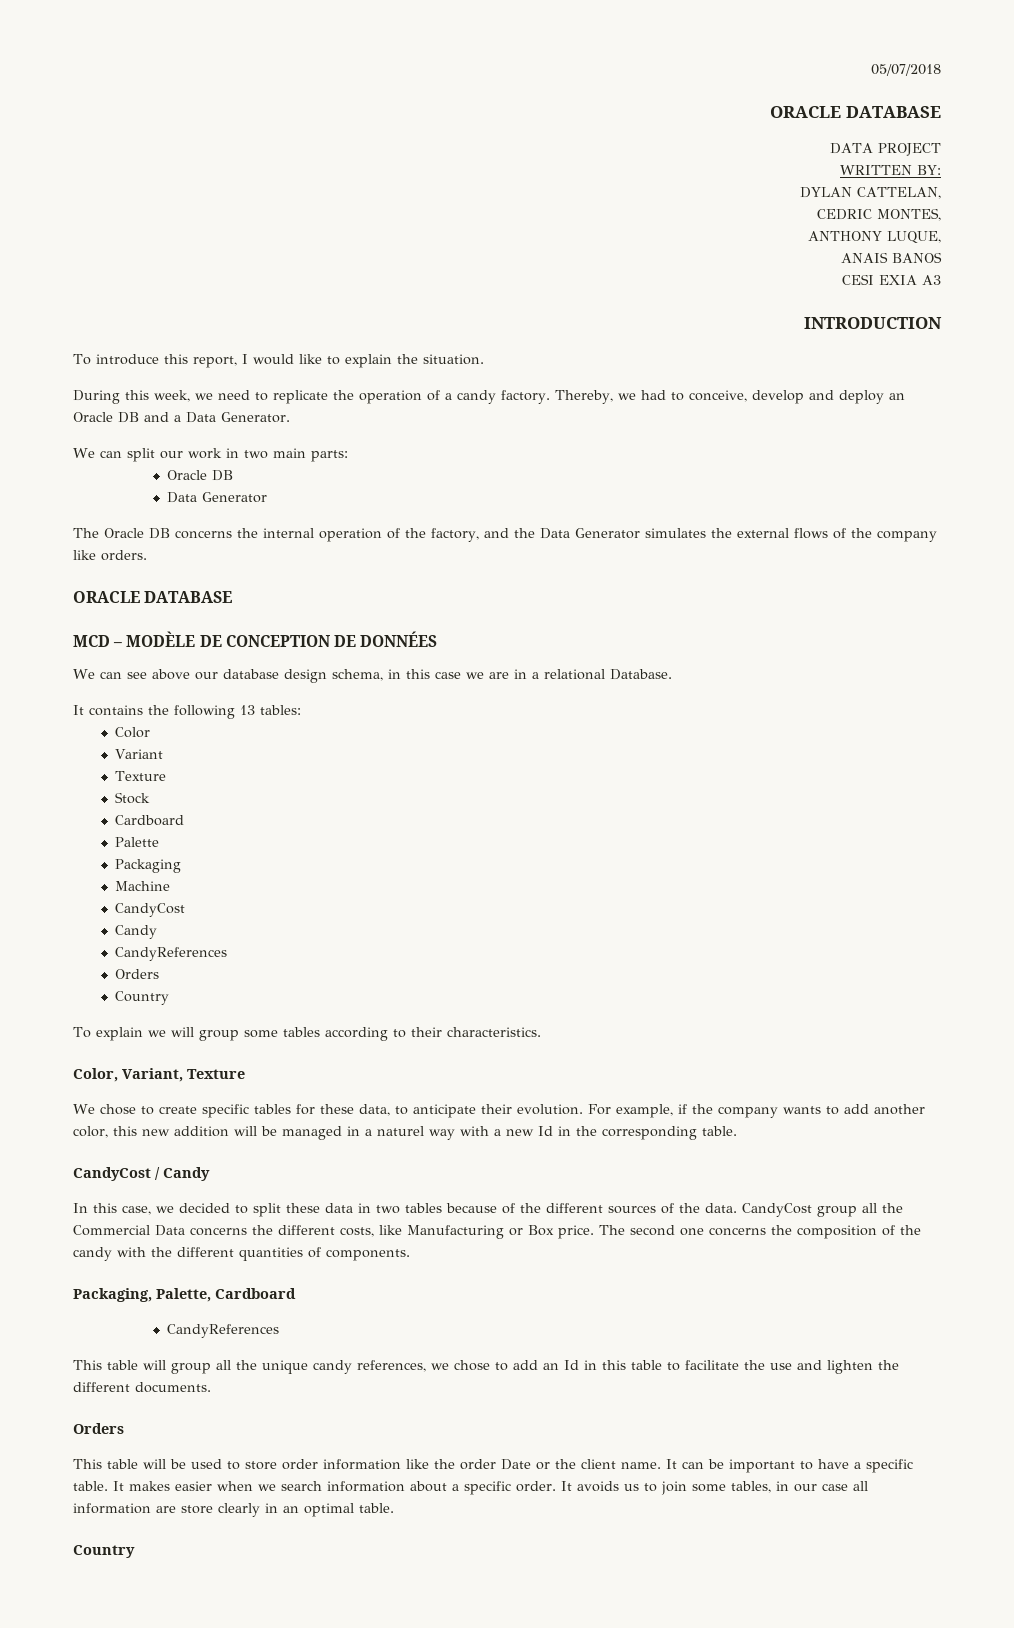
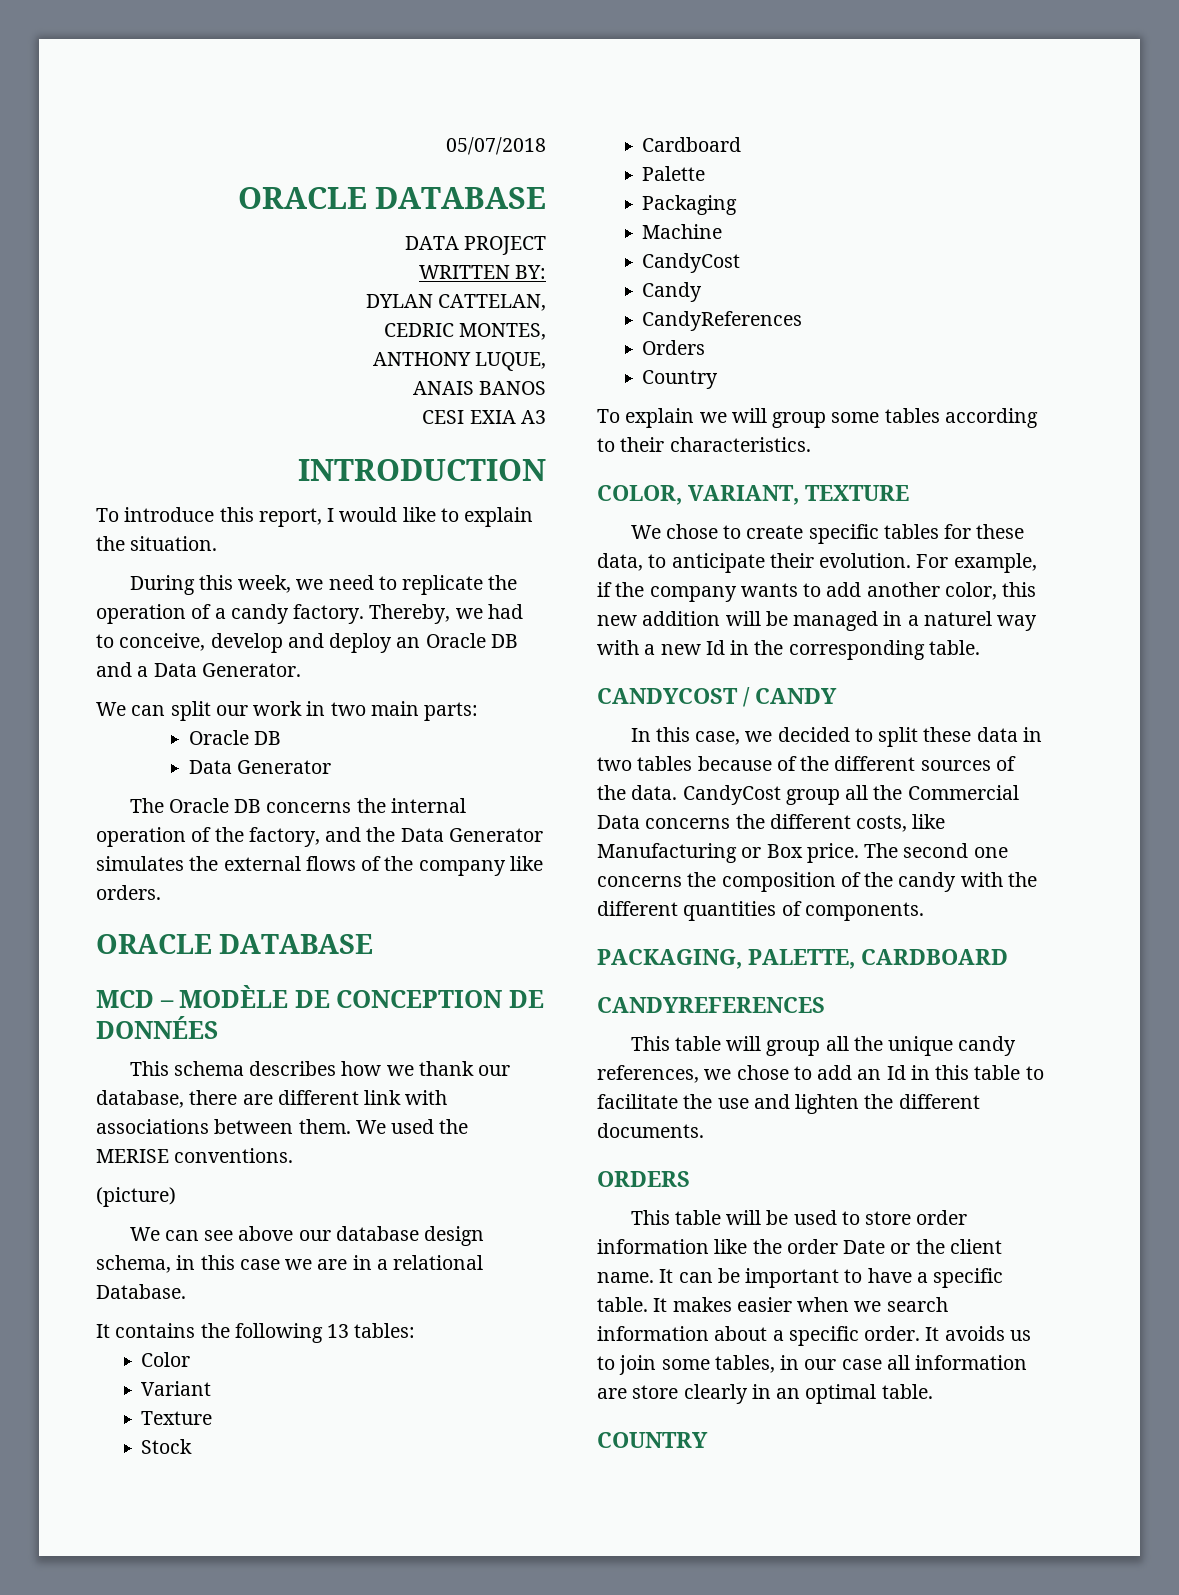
(438, 639) none -> [129,1061,511,1076] [96,1090,448,1108] [96,1119,469,1134] [96,1148,294,1163] [96,1187,176,1207] // This schema describes how we thank our database, there are different link with associations between them. We used the MERISE conventions. // (picture)
[73,1068,245,1082] Color, Variant, Texture -> [597,485,909,505] COLOR, VARIANT, TEXTURE
[73,1167,210,1181] CandyCost / Candy -> [597,687,837,707] CANDYCOST / CANDY
[73,1288,296,1302] [167,1324,280,1338] Packaging, Palette, Cardboard // CandyReferences -> [597,949,1008,969] [597,997,825,1013] PACKAGING, PALETTE, CARDBOARD // CANDYREFERENCES
[73,1423,124,1434] Orders -> [597,1171,690,1187] ORDERS
[73,1545,135,1558] Country -> [597,1432,708,1448] COUNTRY

